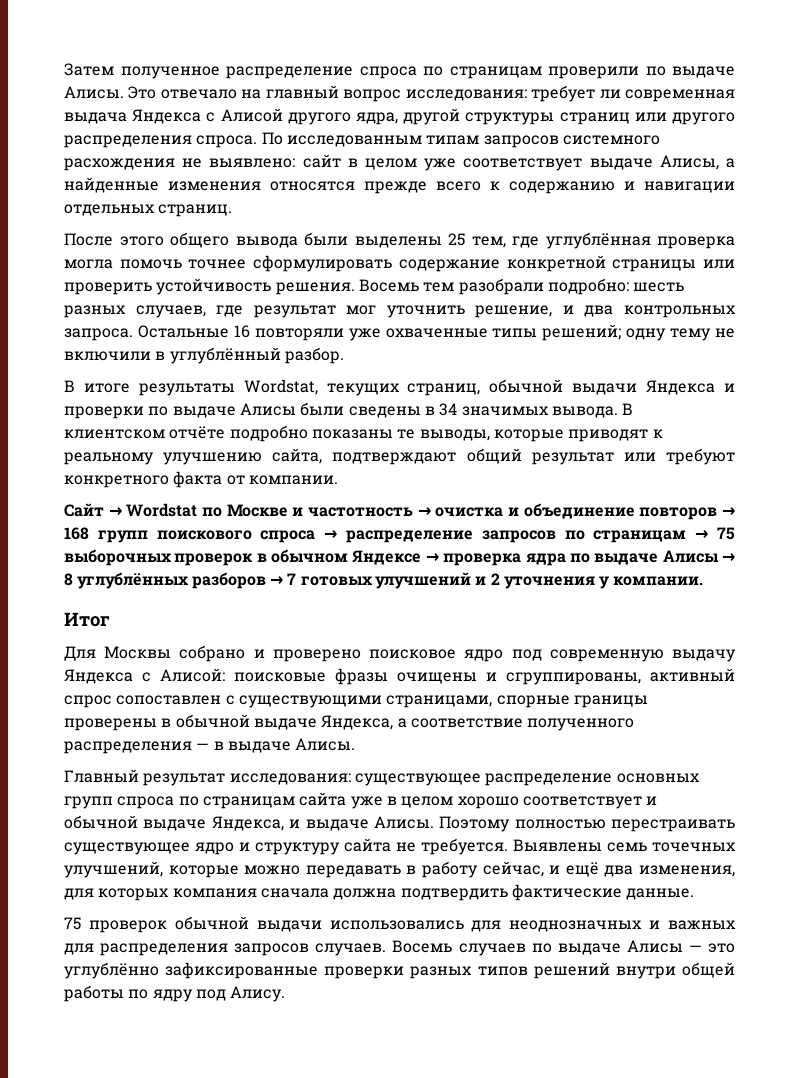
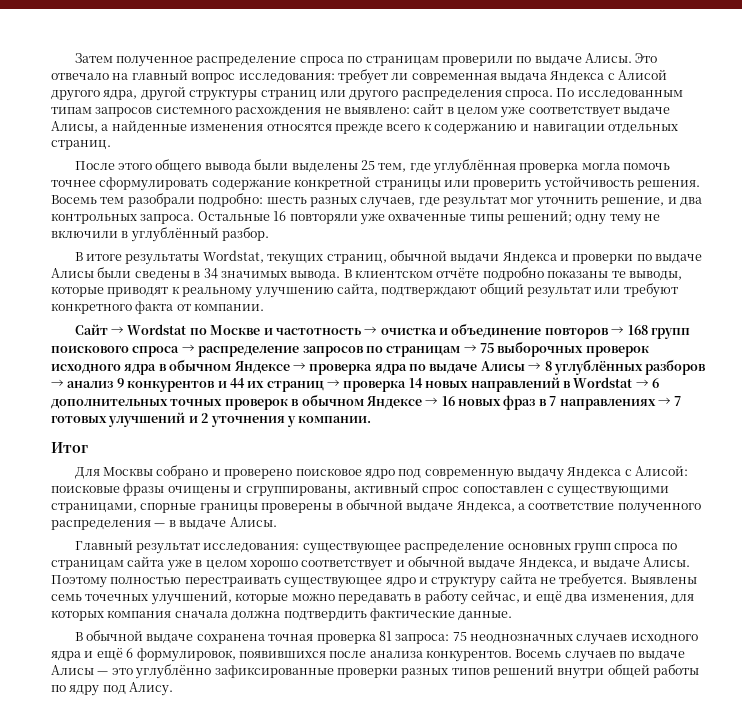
(254, 559) none -> [51,364,157,375] исходного ядра
(283, 580) none -> [67,377,659,392] [51,394,671,410] анализ 9 конкурентов и 44 их страниц → проверка 14 новых направлений в Wordstat → 6 дополнительных точных проверок в обычном Яндексе → 16 новых фраз в 7 направлениях →
[64,916,736,933] [64,943,387,956] 75 проверок обычной выдачи использовались для неоднозначных и важных для распределения запросов случаев. -> [74,630,698,645] [51,648,512,662] В обычной выдаче сохранена точная проверка 81 запроса: 75 неоднозначных случаев исходного ядра и ещё 6 формулировок, появившихся после анализа конкурентов.

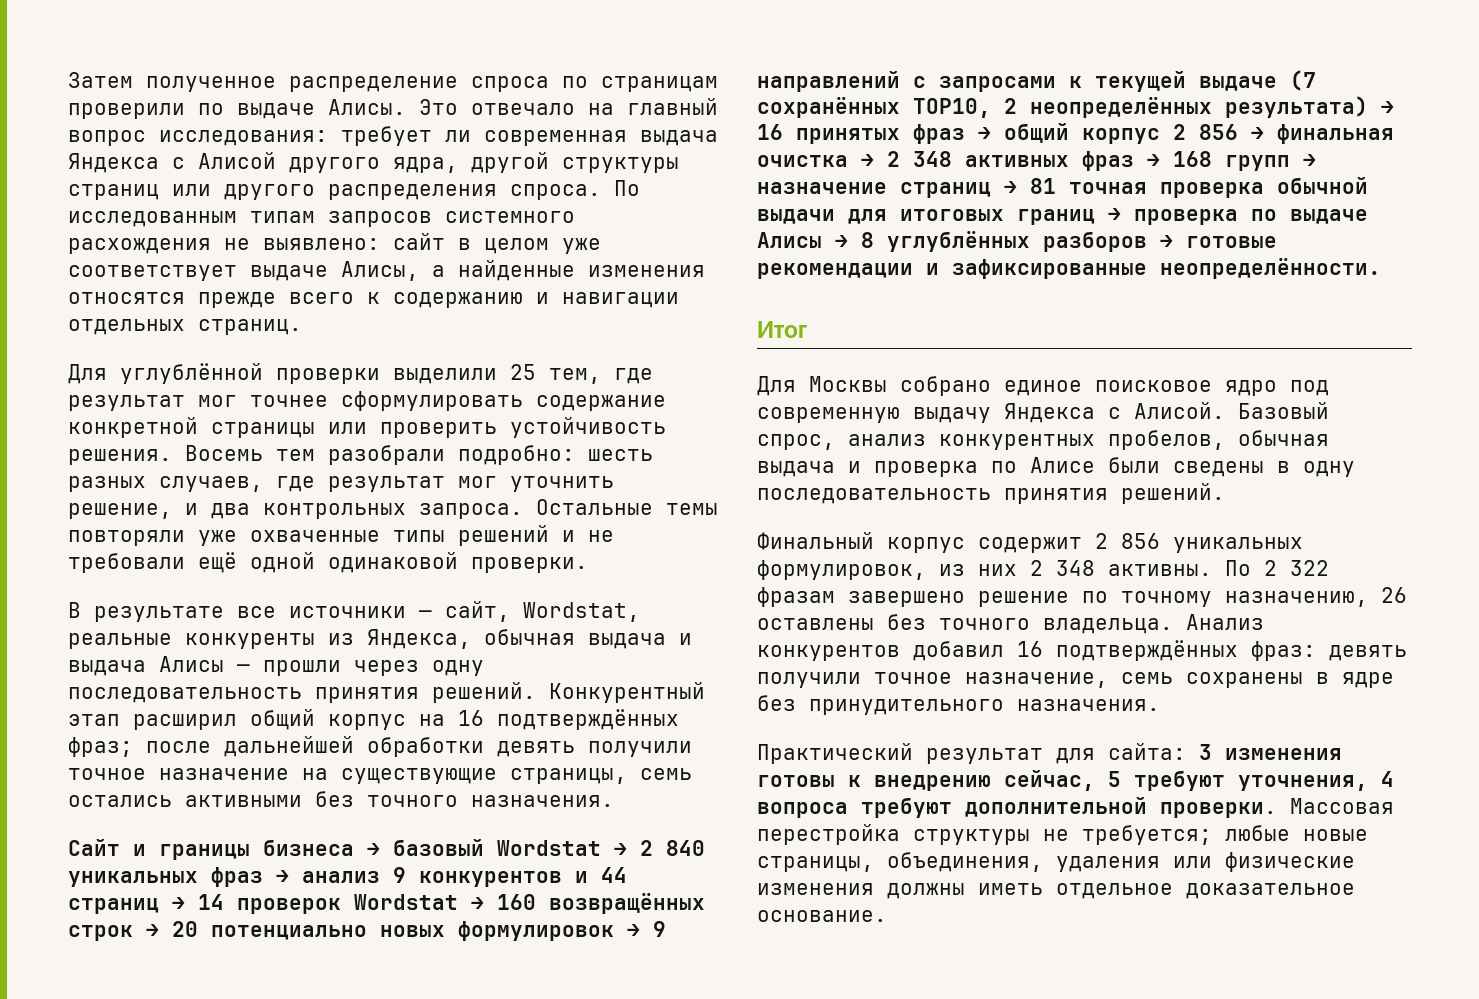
[74,159,671,174] После этого общего вывода были выделены 25 тем, где углублённая проверка могла помочь -> [68,363,653,384] [68,395,237,411] Для углублённой проверки выделили 25 тем, где результат мог
[273,211,287,221] 16 -> [666,503,718,515] темы
[507,210,661,225] [51,227,270,242] [74,250,703,265] [51,267,682,281] [51,283,678,298] [51,301,265,314] [74,323,690,339] [51,341,649,357] [51,359,407,375] решений; одну тему не включили в углублённый разбор. // В итоге результаты Wordstat, текущих страниц, обычной выдачи Яндекса и проверки по выдаче Алисы были сведены в 34 значимых вывода. В клиентском отчёте подробно показаны те выводы, которые приводят к реальному улучшению сайта, подтверждают общий результат или требуют конкретного факта от компании. // Сайт → Wordstat по Москве и частотность → очистка и объединение повторов → 168 групп поискового спроса → распределение запросов по страницам → 75 выборочных проверок исходного ядра в обычном Яндексе → проверка ядра -> [458,525,614,546] [68,552,588,573] [68,601,640,622] [68,629,692,649] [68,656,484,676] [68,682,705,703] [68,709,679,730] [68,736,692,757] [68,768,692,784] [68,791,614,807] [68,839,705,860] [68,867,627,887] [68,893,705,914] [68,921,666,941] [757,70,1316,92] [757,96,1394,118] [757,123,1394,144] [757,151,1316,171] [757,177,1368,198] [757,208,1238,225] решений и не требовали ещё одной одинаковой проверки. // В результате все источники — сайт, Wordstat, реальные конкуренты из Яндекса, обычная выдача и выдача Алисы — прошли через одну последовательность принятия решений. Конкурентный этап расширил общий корпус на 16 подтверждённых фраз; после дальнейшей обработки девять получили точное назначение на существующие страницы, семь остались активными без точного назначения. // Сайт и границы бизнеса → базовый Wordstat → 2 840 уникальных фраз → анализ 9 конкурентов и 44 страниц → 14 проверок Wordstat → 160 возвращённых строк → 20 потенциально новых формулировок → 9 направлений с запросами к текущей выдаче (7 сохранённых TOP10, 2 неопределённых результата) → 16 принятых фраз → общий корпус 2 856 → финальная очистка → 2 348 активных фраз → 168 групп → назначение страниц → 81 точная проверка обычной выдачи для итоговых границ → проверка
[67,377,659,392] [51,394,682,410] [51,412,372,427] анализ 9 конкурентов и 44 их страниц → проверка 14 новых направлений в Wordstat → 6 дополнительных точных проверок в обычном Яндексе → 16 новых фраз в 7 направлениях → 7 готовых улучшений и 2 уточнения у компании. -> [1186,236,1277,248] [757,258,1381,279] готовые рекомендации и зафиксированные неопределённости.
[211,469,293,479] и проверено -> [1004,380,1082,396] единое
[635,465,689,476] [51,482,670,497] [51,499,701,514] [51,517,277,530] [74,539,677,554] [51,556,690,571] [51,573,697,588] [51,590,694,605] [51,608,513,621] [74,630,698,645] [51,648,685,662] [51,664,700,679] [51,682,174,696] Алисой: поисковые фразы очищены и сгруппированы, активный спрос сопоставлен с существующими страницами, спорные границы проверены в обычной выдаче Яндекса, а соответствие полученного распределения — в выдаче Алисы. // Главный результат исследования: существующее распределение основных групп спроса по страницам сайта уже в целом хорошо соответствует и обычной выдаче Яндекса, и выдаче Алисы. Поэтому полностью перестраивать существующее ядро и структуру сайта не требуется. Выявлены семь точечных улучшений, которые можно передавать в работу сейчас, и ещё два изменения, для которых компания сначала должна подтвердить фактические данные. // В обычной выдаче сохранена точная проверка 81 запроса: 75 неоднозначных случаев исходного ядра и ещё 6 формулировок, появившихся после анализа конкурентов. Восемь случаев по выдаче Алисы — это углублённо зафиксированные проверки разных типов решений внутри общей работы по ядру под Алису. -> [1134,402,1329,419] [757,430,1329,450] [757,457,1355,477] [757,483,1225,504] [757,532,1303,553] [757,560,1329,580] [757,587,1407,607] [757,614,1264,634] [757,640,1407,661] [757,672,1394,688] [757,695,1160,715] [757,743,1342,764] [757,770,1394,791] [757,797,1394,818] [757,824,1368,845] [757,852,1355,872] [757,883,1355,899] [757,910,887,922] Алисой. Базовый спрос, анализ конкурентных пробелов, обычная выдача и проверка по Алисе были сведены в одну последовательность принятия решений. // Финальный корпус содержит 2 856 уникальных формулировок, из них 2 348 активны. По 2 322 фразам завершено решение по точному назначению, 26 оставлены без точного владельца. Анализ конкурентов добавил 16 подтверждённых фраз: девять получили точное назначение, семь сохранены в ядре без принудительного назначения. // Практический результат для сайта: 3 изменения готовы к внедрению сейчас, 5 требуют уточнения, 4 вопроса требуют дополнительной проверки. Массовая перестройка структуры не требуется; любые новые страницы, объединения, удаления или физические изменения должны иметь отдельное доказательное основание.

